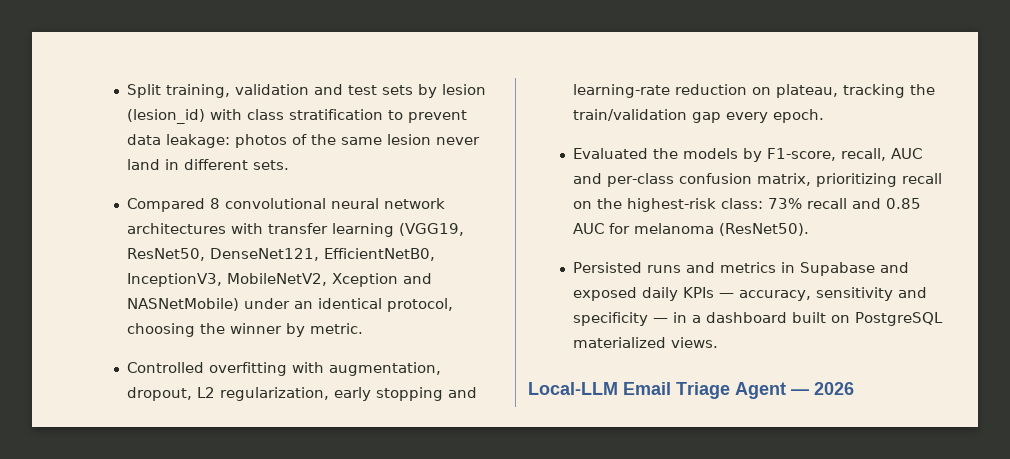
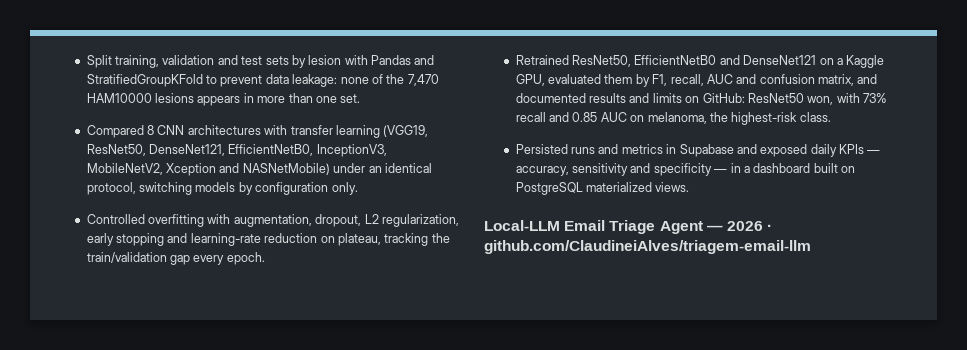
[126,109,383,124] (lesion_id) with class stratification -> [344,55,435,65] [86,74,203,87] with Pandas and StratifiedGroupKFold
[165,134,287,148] leakage: photos -> [292,74,369,87] leakage: none
[340,134,480,145] [126,159,289,170] same lesion never land in different sets. -> [407,74,439,86] [86,93,361,106] 7,470 HAM10000 lesions appears in more than one set.
[224,198,445,209] convolutional neural network -> [157,125,185,135] CNN
[126,323,363,337] choosing the winner by metric. -> [139,182,358,195] switching models by configuration only.
[572,148,836,162] Evaluated the models by F1-score, -> [515,55,885,68] [515,74,668,87] Retrained ResNet50, EfficientNetB0 and DenseNet121 on a Kaggle GPU, evaluated them by F1,
[606,173,674,187] per-class -> (757, 79) none
[815,173,942,187] [572,198,763,212] prioritizing recall on the highest-risk class: -> [857,74,878,84] [515,93,860,105] and documented results and limits on GitHub: ResNet50 won, with
[608,223,809,236] for melanoma (ResNet50). -> [630,112,831,125] on melanoma, the highest-risk class.
(854, 388) none -> [767,224,773,231] [484,240,811,254] · github.com/ClaudineiAlves/triagem-email-llm

